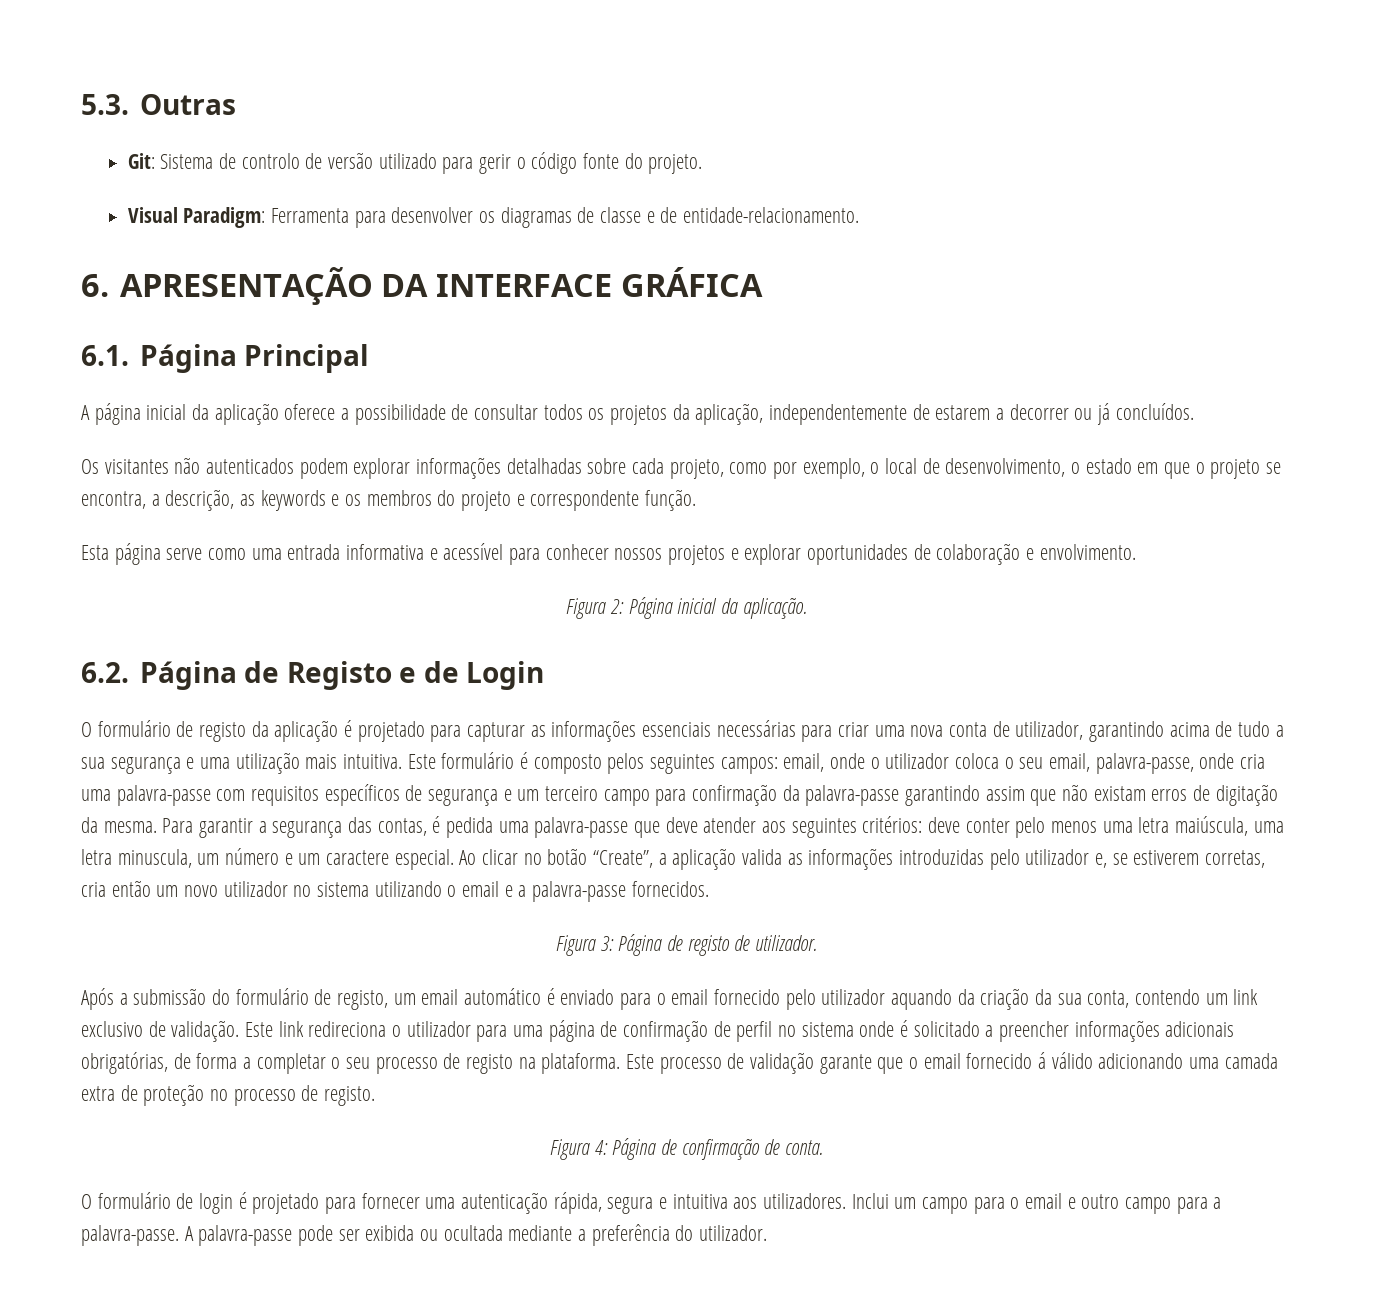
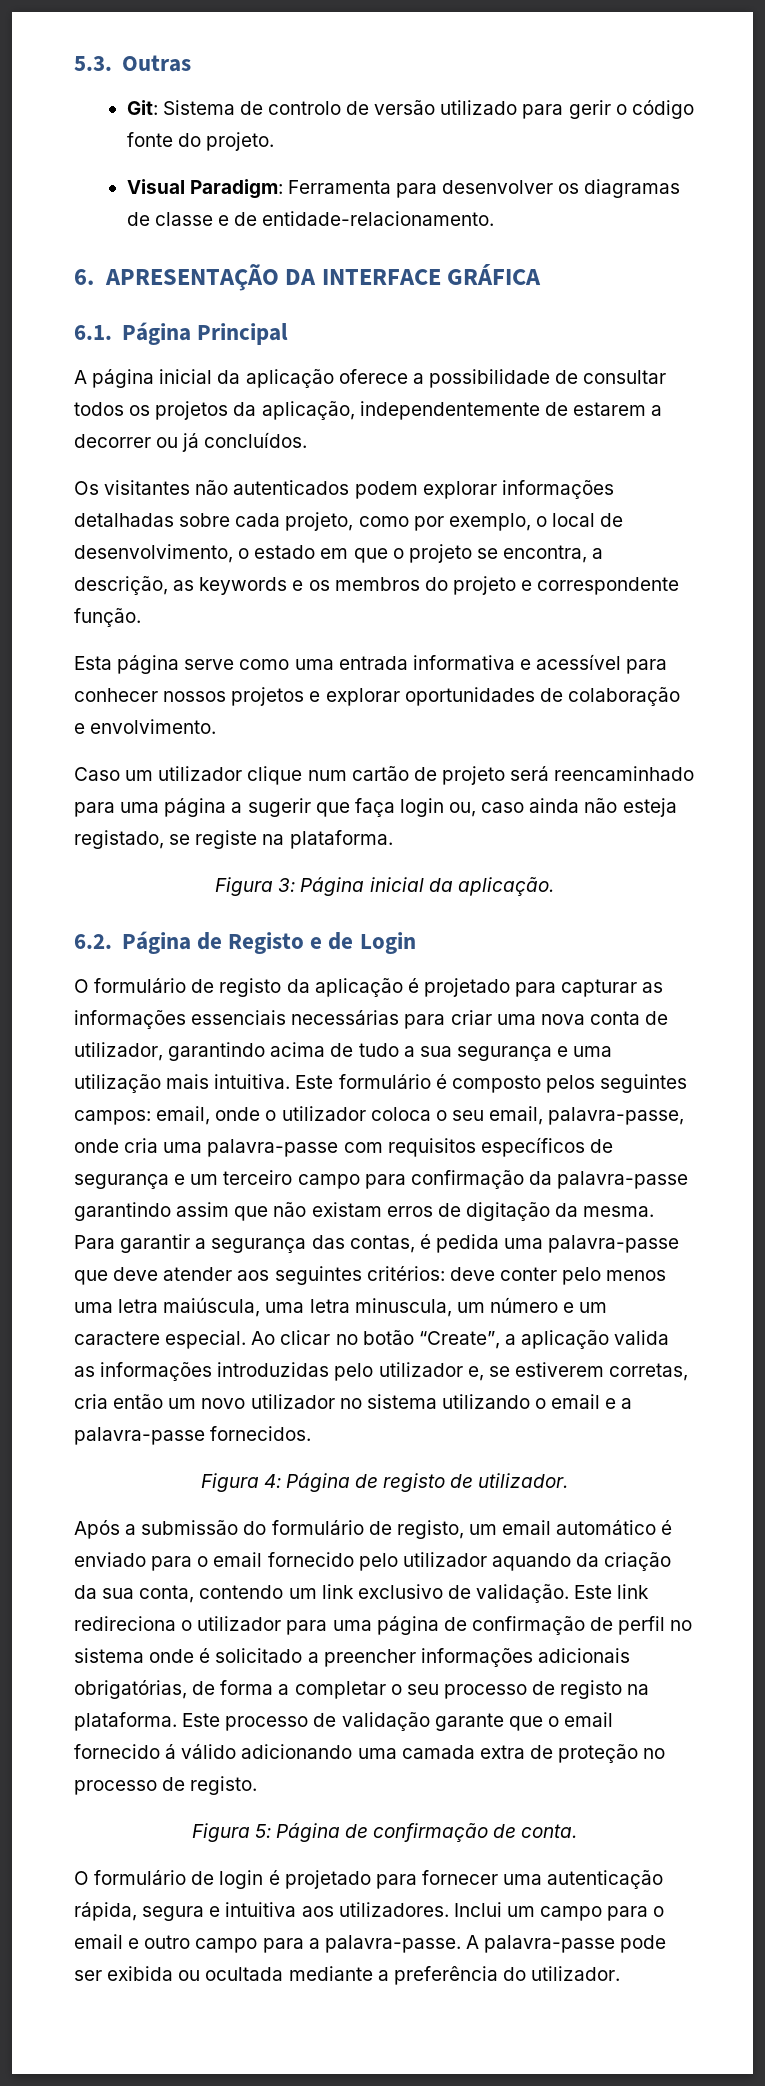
[566,598,624,619] // Figura 2: -> [74,766,695,785] [74,798,677,817] [74,830,393,849] [215,877,296,896] // Caso um utilizador clique num cartão de projeto será reencaminhado para uma página a sugerir que faça login ou, caso ainda não esteja registado, se registe na plataforma. // Figura 3:
[600,936,614,951] 3: -> [263,1474,281,1488] 4:
[594,1140,608,1155] 4: -> [254,1824,271,1838] 5:

